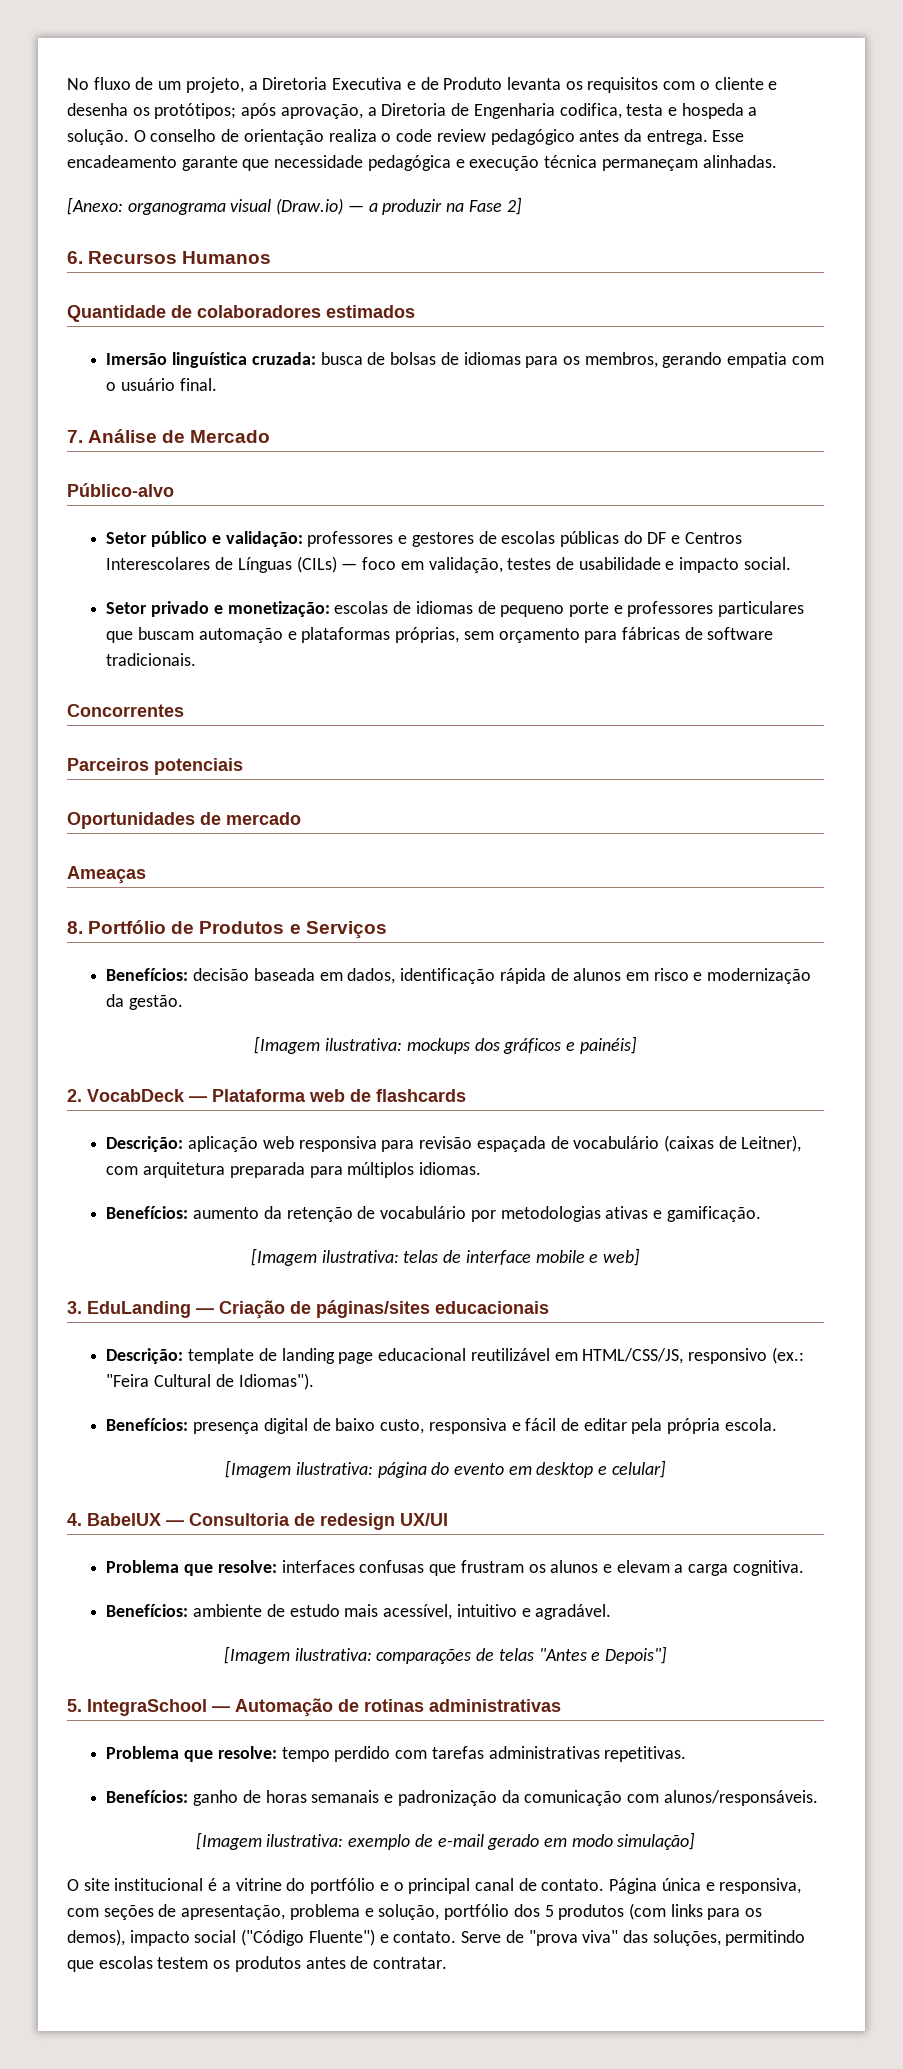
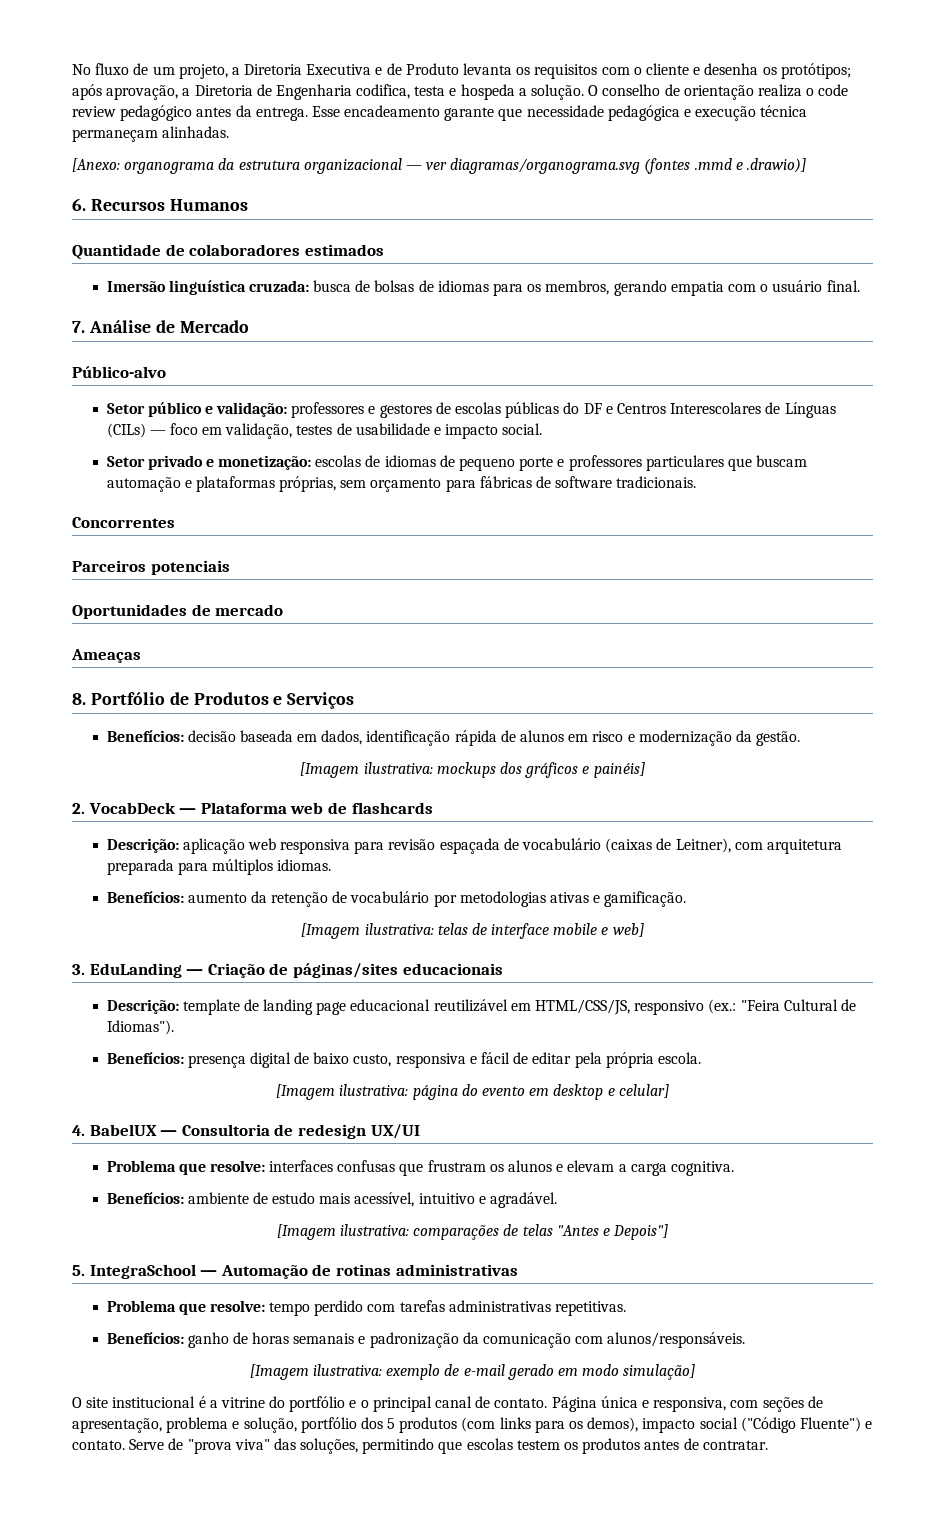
[230,197,522,215] visual (Draw.io) — a produzir na Fase 2] -> [218,158,807,174] da estrutura organizacional — ver diagramas/organograma.svg (fontes .mmd e .drawio)]

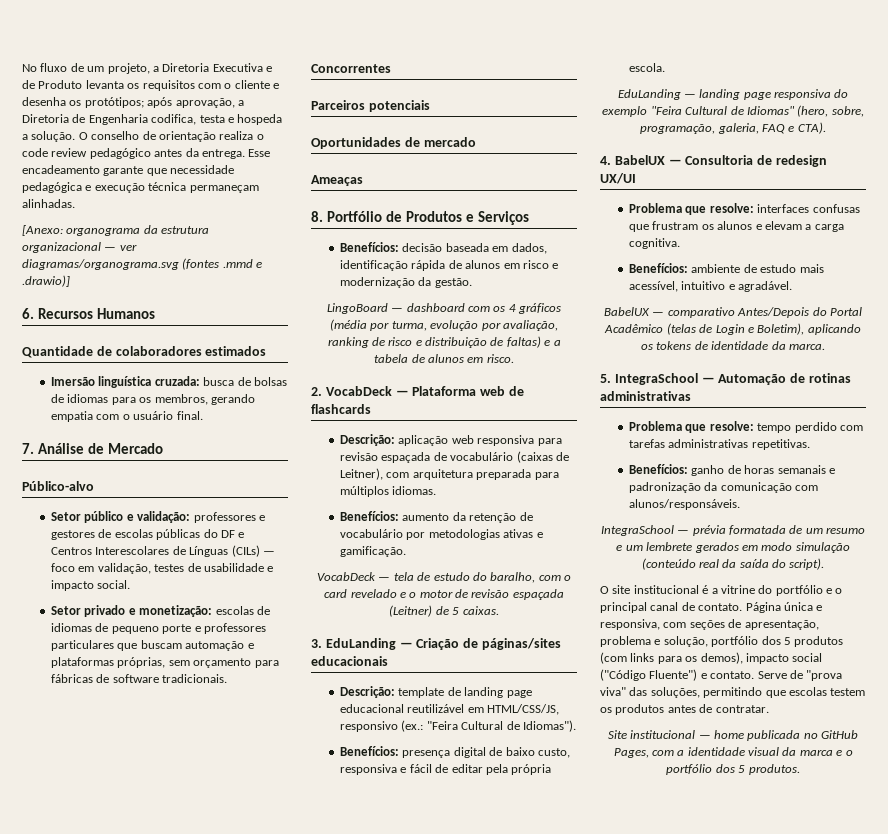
[300,762,645,778] [Imagem ilustrativa: mockups dos gráficos e painéis] -> [326,303,562,314] [330,319,558,331] [327,336,561,348] [374,354,514,363] LingoBoard — dashboard com os 4 gráficos (média por turma, evolução por avaliação, ranking de risco e distribuição de faltas) e a tabela de alunos em risco.
[301,923,644,939] [Imagem ilustrativa: telas de interface mobile e web] -> [317,572,571,583] [324,589,564,600] [389,605,499,617] VocabDeck — tela de estudo do baralho, com o card revelado e o motor de revisão espaçada (Leitner) de 5 caixas.
[276,1084,669,1100] [Imagem ilustrativa: página do evento em desktop e celular] -> [617,89,849,100] [602,105,864,117] [640,122,826,134] EduLanding — landing page responsiva do exemplo "Feira Cultural de Idiomas" (hero, sobre, programação, galeria, FAQ e CTA).
[276,1224,669,1240] [Imagem ilustrativa: comparações de telas "Antes e Depois"] -> [604,307,862,318] [604,323,861,335] [641,341,825,350] BabelUX — comparativo Antes/Depois do Portal Acadêmico (telas de Login e Boletim), aplicando os tokens de identidade da marca.
[249,1364,696,1380] [Imagem ilustrativa: exemplo de e-mail gerado em modo simulação] -> [600,525,866,536] [616,542,850,553] [641,558,825,570] IntegraSchool — prévia formatada de um resumo e um lembrete gerados em modo simulação (conteúdo real da saída do script).
(768, 1445) none -> [607,730,859,741] [613,747,853,758] [666,764,800,775] // Site institucional — home publicada no GitHub Pages, com a identidade visual da marca e o portfólio dos 5 produtos.

